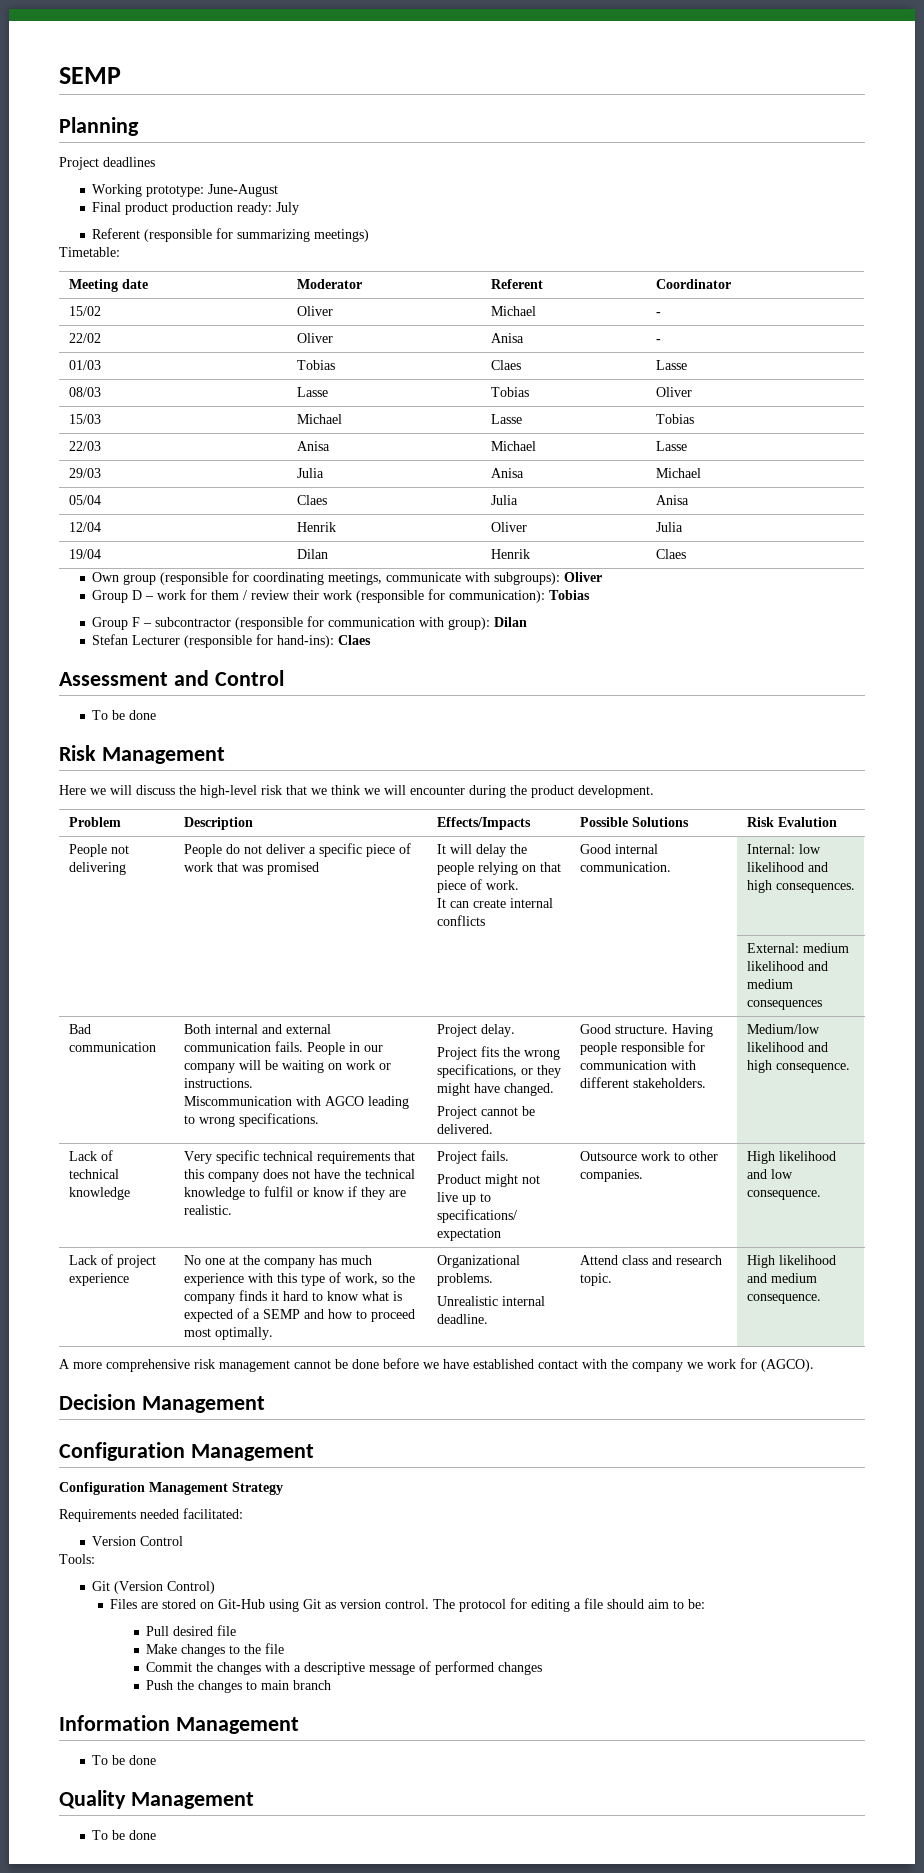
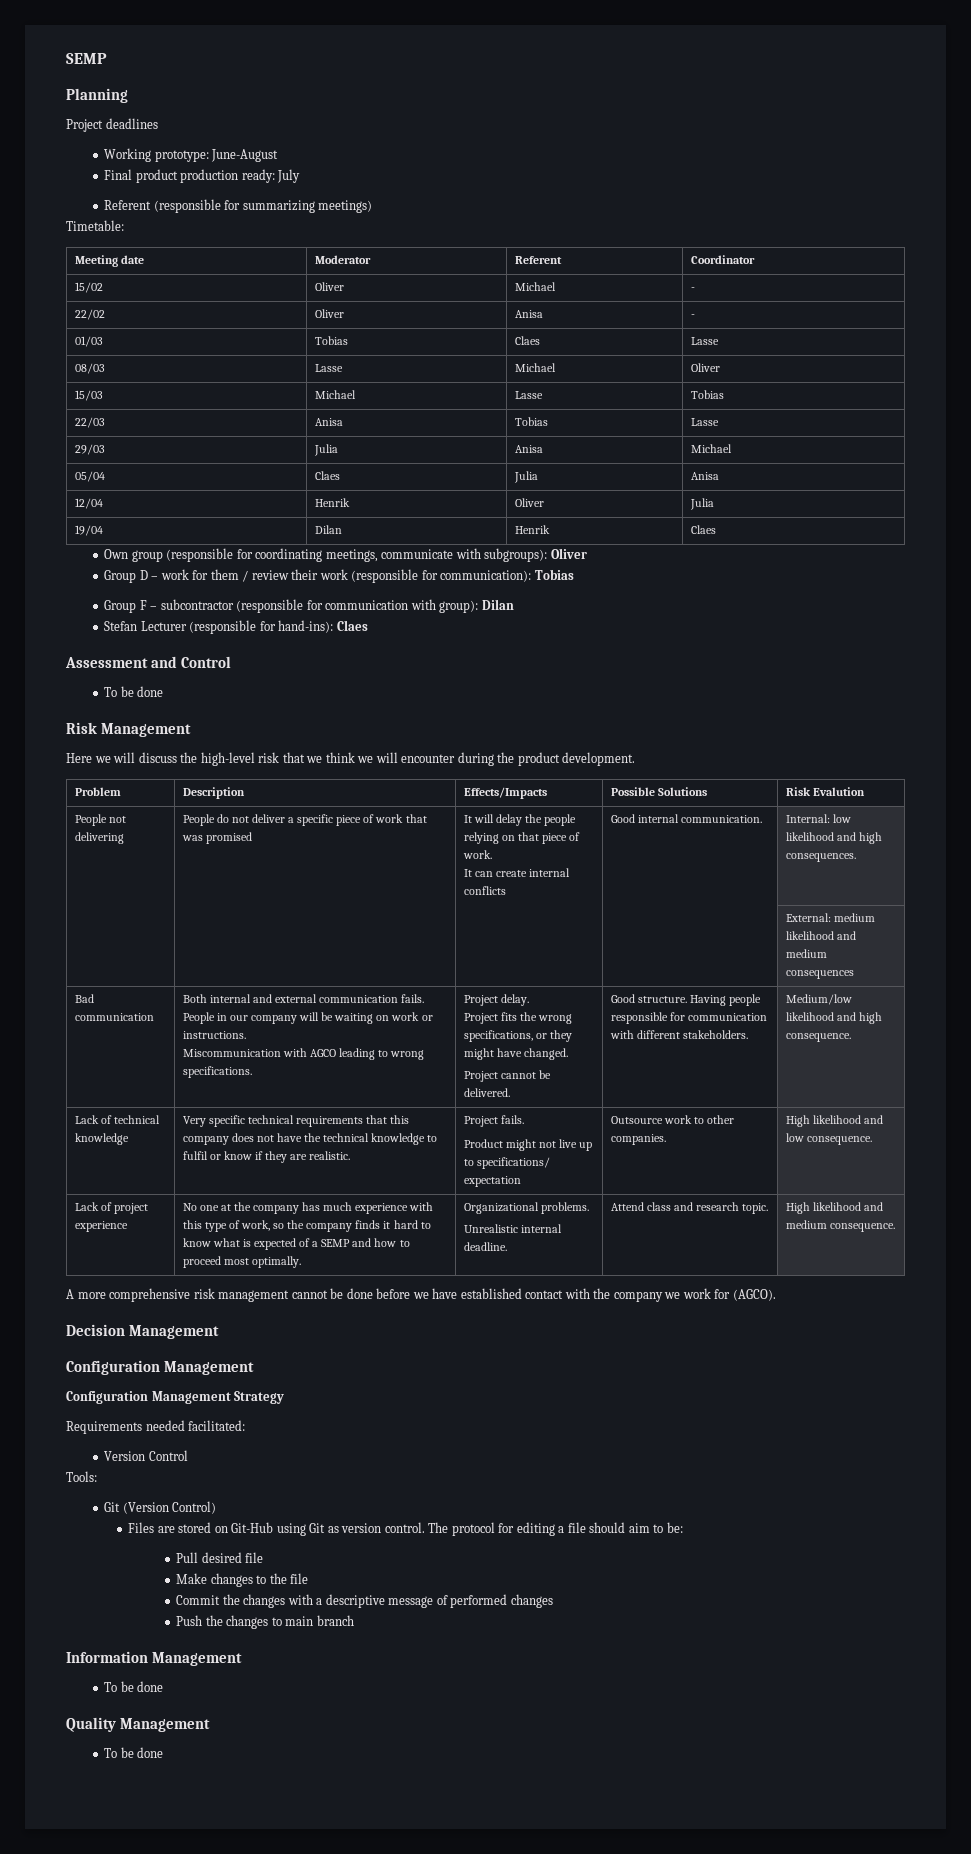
[490,387,529,397] Tobias -> [514,363,556,372] Michael
[490,441,536,451] Michael -> [514,417,548,426] Tobias

